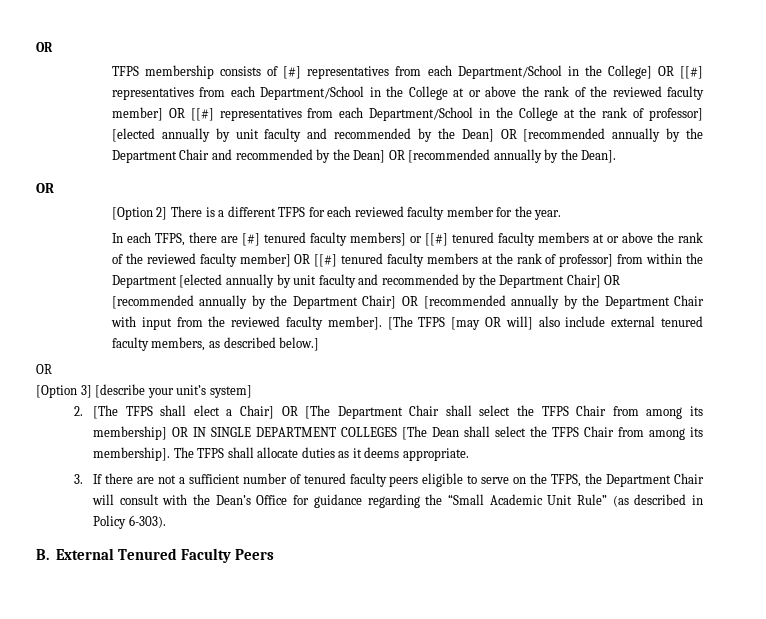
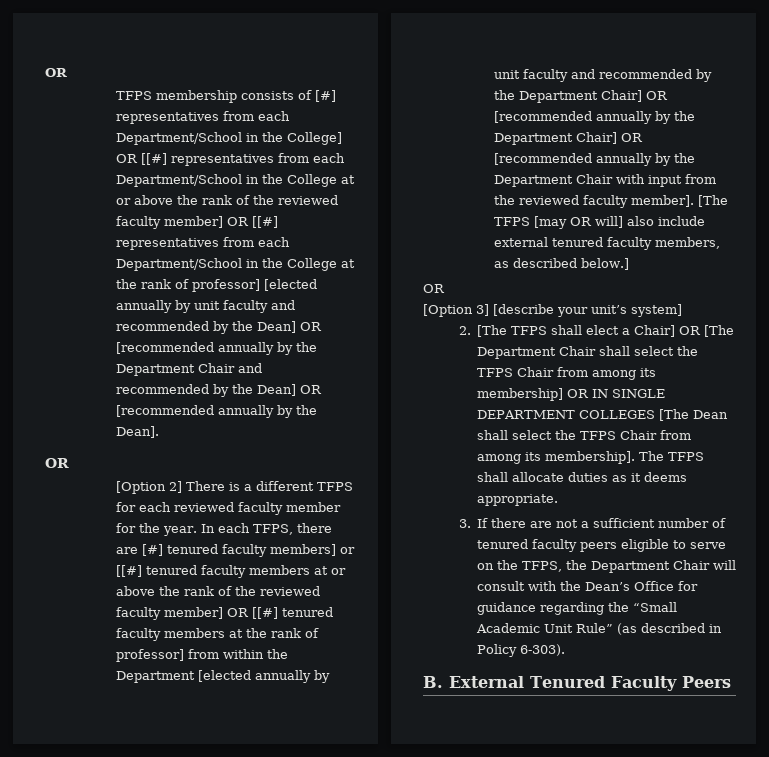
(562, 215) // -> (198, 531) none

